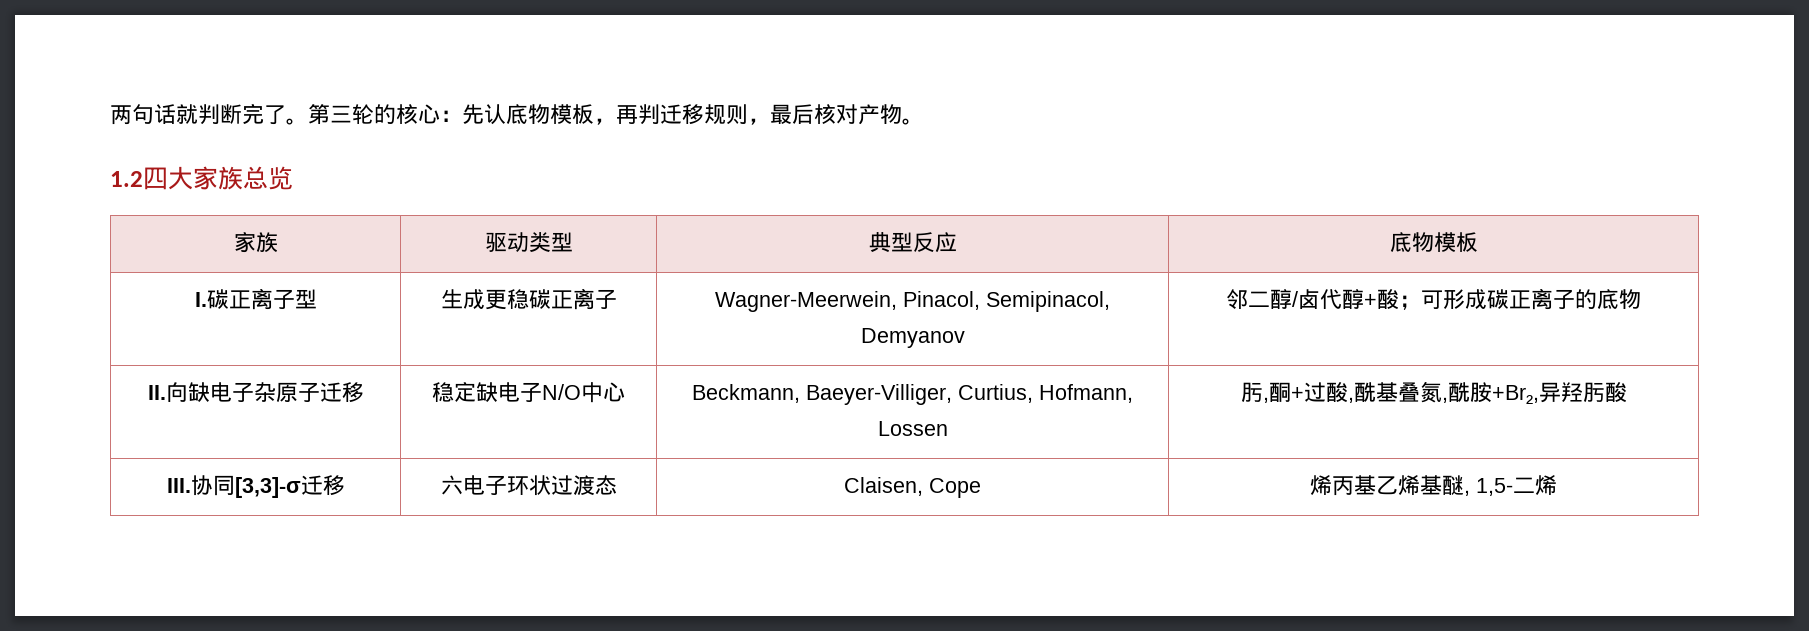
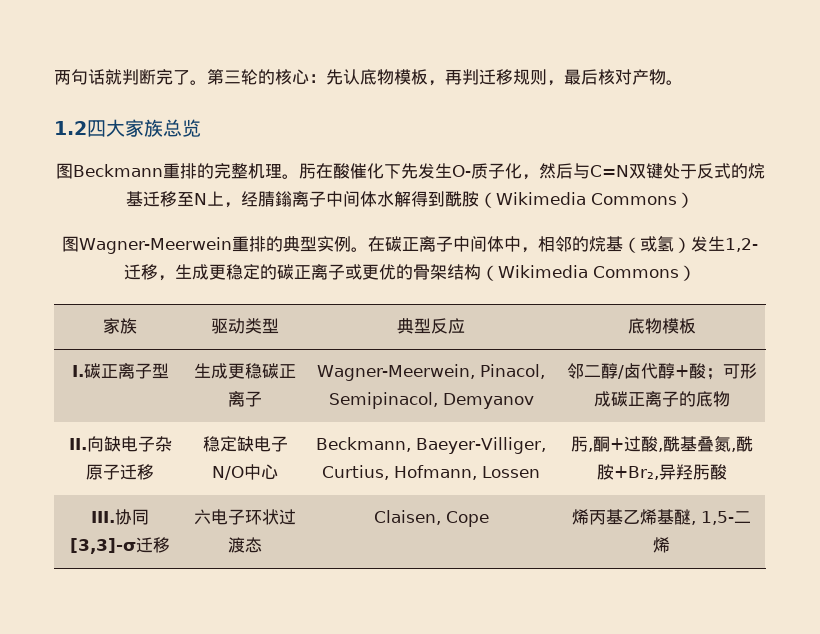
(293, 178) none -> [55,163,765,180] [126,191,694,208] [61,236,759,254] [124,264,696,281] // 图Beckmann重排的完整机理。肟在酸催化下先发生O-质子化，然后与C=N双键处于反式的烷基迁移至N上，经腈鎓离子中间体水解得到酰胺（Wikimedia Commons） // 图Wagner-Meerwein重排的典型实例。在碳正离子中间体中，相邻的烷基（或氢）发生1,2-迁移，生成更稳定的碳正离子或更优的骨架结构（Wikimedia Commons）

